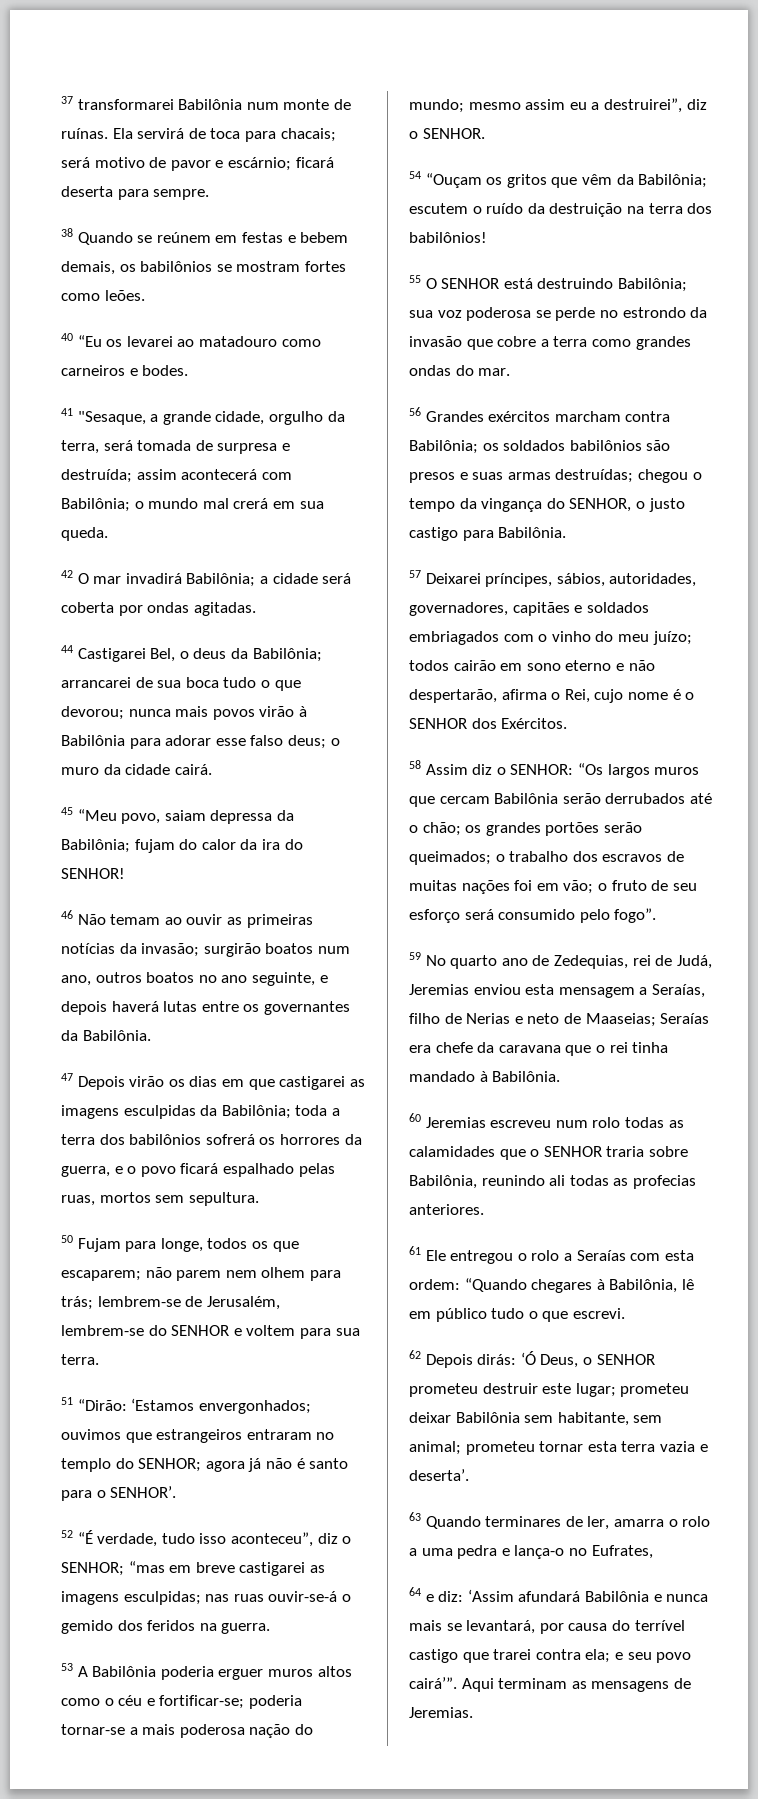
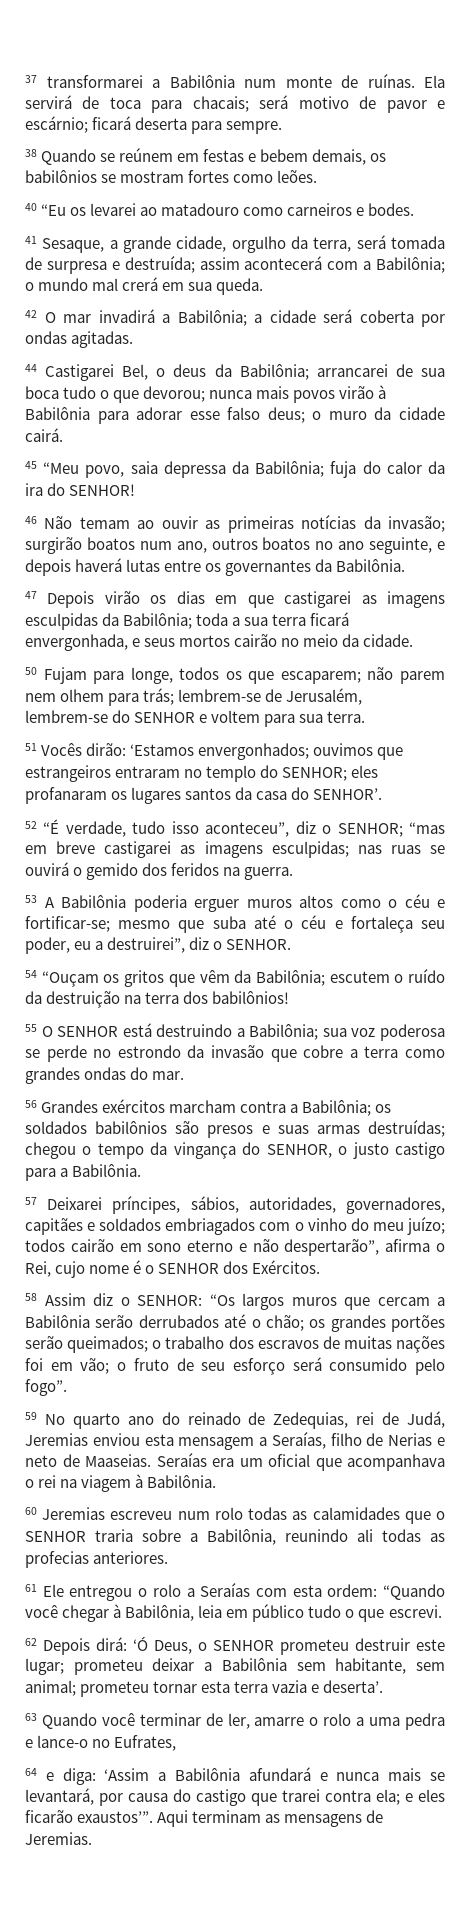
(174, 104) none -> [152,79,160,88] a
[77,411,146,425] "Sesaque, -> [42,238,105,253] Sesaque,
(292, 476) none -> [363,261,372,270] a
(182, 578) none -> [162,314,170,323] a
[164,810,206,821] saiam -> [130,461,158,474] saia
[134,839,175,853] fujam -> [330,461,357,478] fuja
[61,1134,362,1145] [61,1163,335,1177] [61,1192,259,1206] terra dos babilônios sofrerá os horrores da guerra, e o povo ficará espalhado pelas ruas, mortos sem sepultura. -> [244,612,350,626] [25,634,414,651] sua terra ficará envergonhada, e seus mortos cairão no meio da cidade.
[77,1399,127,1411] “Dirão: -> [41,743,127,756] Vocês dirão:
[205,1458,349,1472] [61,1490,106,1501] agora já não é santo para o -> [351,765,379,778] [25,787,310,804] eles profanaram os lugares santos da casa do
[268,1591,338,1602] ouvir-se-á -> [430,845,445,854] [25,862,69,876] se ouvirá
[248,1695,302,1709] [61,1724,313,1738] [409,99,566,113] poderia tornar-se a mais poderosa nação do mundo; mesmo assim -> [118,915,446,933] [25,937,70,954] mesmo que suba até o céu e fortaleça seu poder,
(614, 283) none -> [236,1028,245,1037] a
(671, 416) none -> [290,1104,299,1113] a
(494, 535) none -> [60,1168,69,1177] a
[409,689,497,703] despertarão, -> [284,1239,380,1256] despertarão”,
(490, 800) none -> [437,1297,445,1306] a
(528, 962) none -> [161,1412,241,1425] do reinado
[585,1013,656,1027] Maaseias; -> [85,1454,151,1467] Maaseias.
[435,1042,669,1056] [409,1071,475,1082] chefe da caravana que o rei tinha mandado -> [239,1454,445,1471] [25,1475,132,1492] um oficial que acompanhava o rei na viagem
(688, 1151) none -> [190,1533,198,1542] a
[531,1279,593,1293] chegares -> [25,1605,110,1622] você chegar
[681,1279,694,1290] lê -> [198,1605,223,1618] leia
[477,1354,517,1365] dirás: -> [96,1637,127,1651] dirá:
(451, 1417) none -> [204,1662,213,1671] a
[485,1516,562,1527] terminares -> [101,1713,201,1726] você terminar
[613,1519,664,1527] amarra -> [254,1717,305,1726] amarre
[514,1545,565,1559] lança-o -> [37,1735,89,1748] lance-o
[438,1589,649,1602] diz: ‘Assim afundará Babilônia -> [62,1767,311,1785] diga: ‘Assim a Babilônia afundará
[634,1620,685,1631] terrível -> (191, 1795) none
[627,1652,692,1663] [409,1677,457,1689] seu povo cairá’”. -> [418,1789,445,1802] [25,1810,154,1823] eles ficarão exaustos’”.

